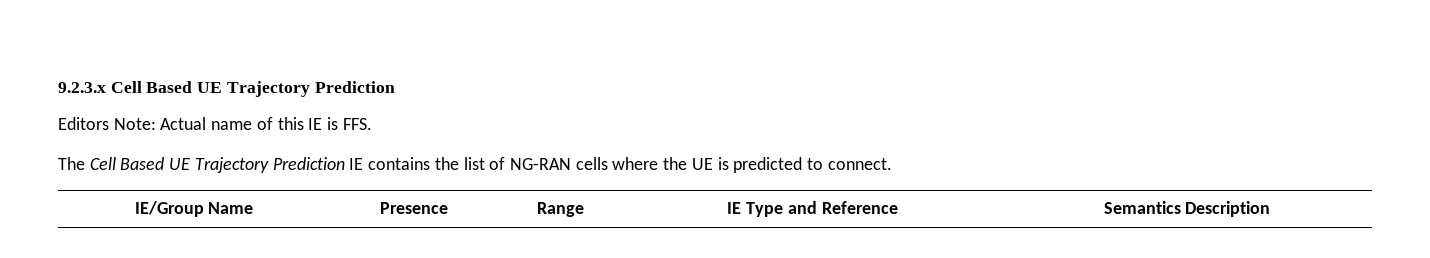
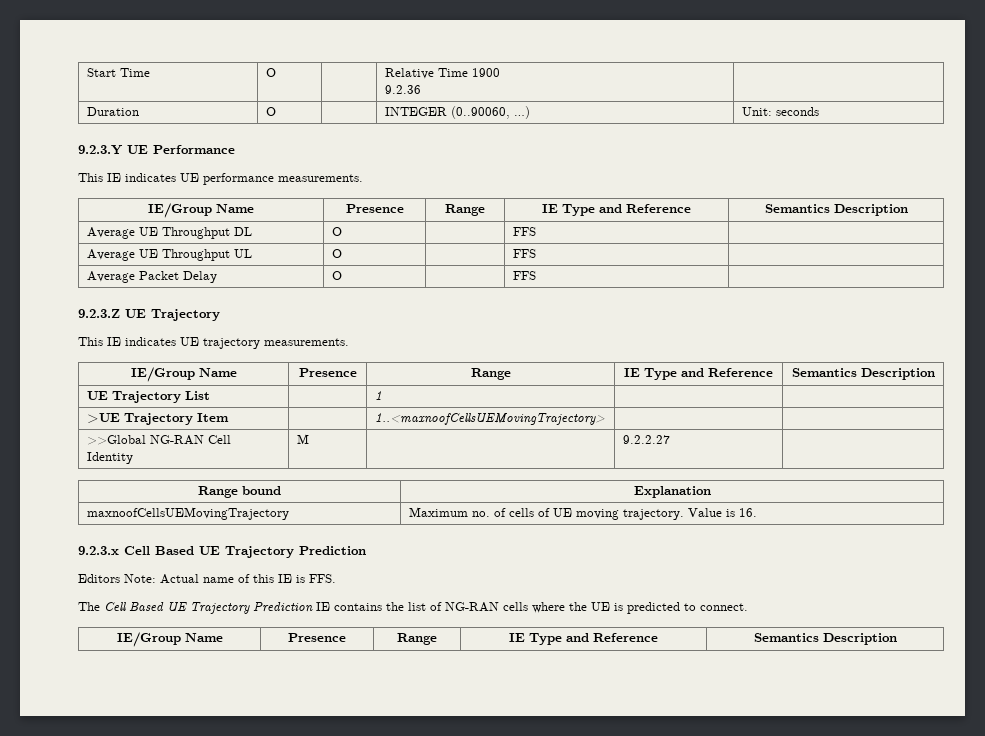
(58, 87) none -> [87,68,151,77] [266,68,277,77] [385,68,501,79] [385,85,422,94] [87,107,140,116] [266,107,277,116] [385,106,531,119] [742,107,820,116] [78,145,235,155] [78,173,363,185] [148,203,254,218] [345,204,404,213] [445,204,485,216] [542,204,691,216] [764,204,908,216] [87,227,253,239] [332,227,343,236] [513,227,537,236] [87,249,253,261] [332,249,343,258] [513,249,537,258] [87,271,218,283] [332,271,343,280] [513,271,537,280] [78,309,220,321] [78,337,349,349] [130,367,237,382] [298,368,357,377] [470,368,511,380] [624,368,773,380] [791,368,935,380] [87,391,211,403] [375,391,383,400] [87,413,230,425] [375,413,606,425] [87,435,232,445] [87,452,134,464] [297,434,310,444] [623,435,671,444] [198,486,281,498] [633,486,711,498] [87,507,290,520] [409,507,758,520] Start Time | O | | Relative Time 1900 // 9.2.36 | // Duration | O | | INTEGER (0..90060, …) | Unit: seconds // 9.2.3.Y UE Performance // This IE indicates UE performance measurements. // IE/Group Name | Presence | Range | IE Type and Reference | Semantics Description // Average UE Throughput DL | O | | FFS | // Average UE Throughput UL | O | | FFS | // Average Packet Delay | O | | FFS | // 9.2.3.Z UE Trajectory // This IE indicates UE trajectory measurements. // IE/Group Name | Presence | Range | IE Type and Reference | Semantics Description // UE Trajectory List | | 1 | | // >UE Trajectory Item | | 1..<maxnoofCellsUEMovingTrajectory> | | // >>Global NG-RAN Cell Identity | M | | 9.2.2.27 | // Range bound | Explanation // maxnoofCellsUEMovingTrajectory | Maximum no. of cells of UE moving trajectory. Value is 16. //

